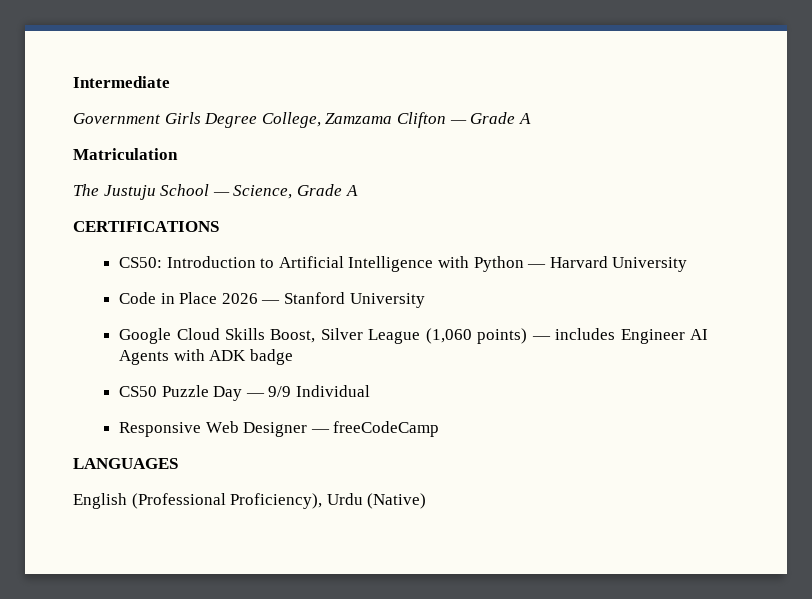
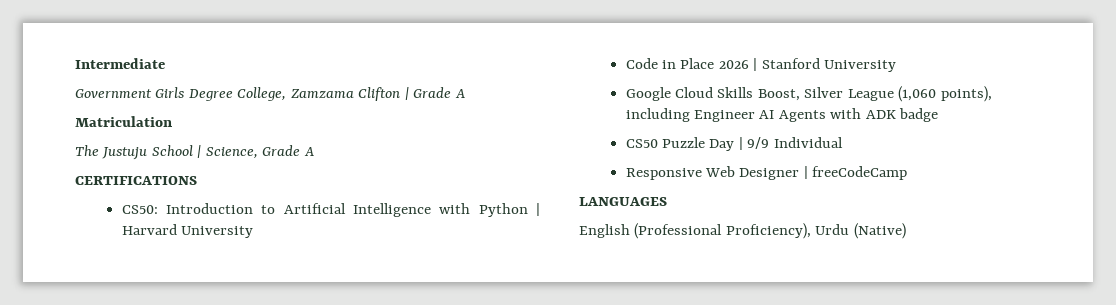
[449,120,467,124] — -> [404,87,409,100] |
[212,192,230,196] — -> [197,145,202,158] |
[527,264,547,268] — -> [536,203,541,216] |
[261,300,281,304] — -> [753,58,758,71] |
[477,328,616,344] points) — includes -> [940,86,992,102] [625,108,690,122] points), including
[245,393,265,397] — -> [738,137,743,150] |
[310,429,330,433] — -> [803,166,808,179] |

